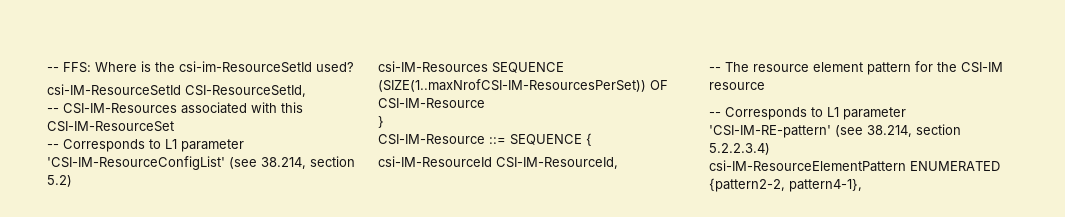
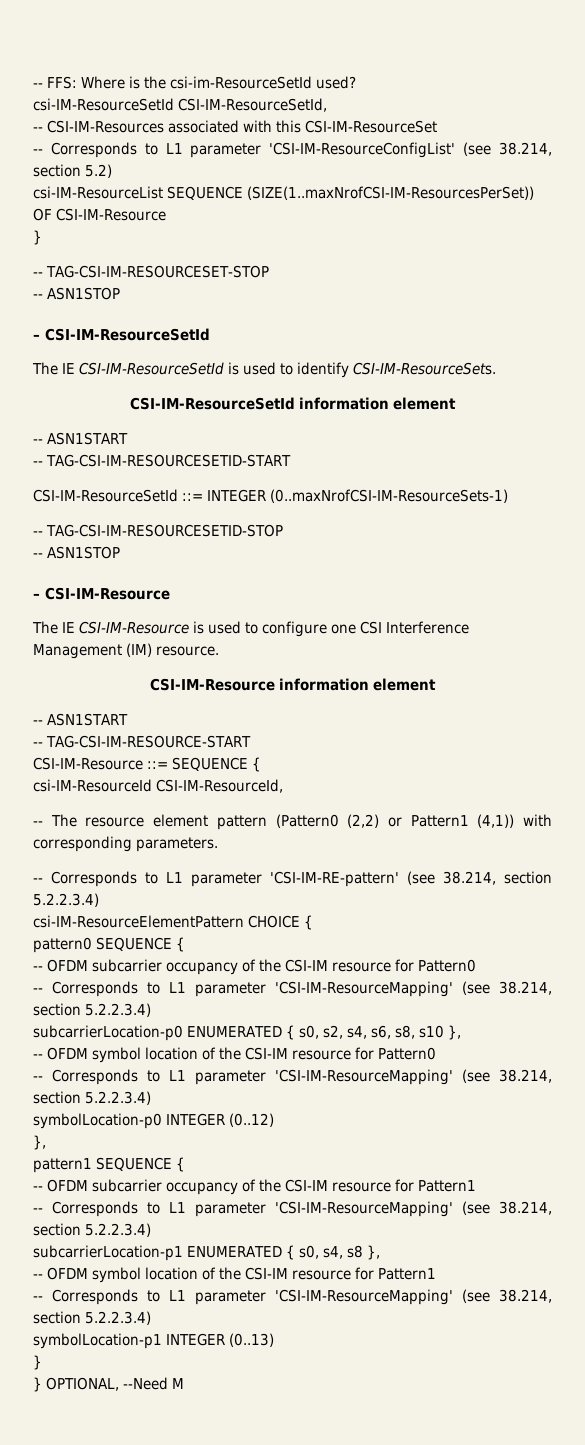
[185,85,306,97] CSI-ResourceSetId, -> [178,98,328,112] CSI-IM-ResourceSetId,
[378,61,488,72] csi-IM-Resources -> [33,186,163,199] csi-IM-ResourceList
(384, 122) none -> [33,265,270,278] [33,287,121,300] [33,328,210,341] [32,362,497,378] [129,397,457,410] [33,432,129,445] [33,454,292,467] [33,489,509,503] [33,524,284,537] [33,546,121,559] [33,587,170,600] [32,621,470,637] [33,643,220,659] [149,678,437,691] [33,713,129,726] [33,735,252,748] // -- TAG-CSI-IM-RESOURCESET-STOP // -- ASN1STOP // – CSI-IM-ResourceSetId // The IE CSI-IM-ResourceSetId is used to identify CSI-IM-ResourceSets. // CSI-IM-ResourceSetId information element // -- ASN1START // -- TAG-CSI-IM-RESOURCESETID-START // CSI-IM-ResourceSetId ::= INTEGER (0..maxNrofCSI-IM-ResourceSets-1) // -- TAG-CSI-IM-RESOURCESETID-STOP // -- ASN1STOP // – CSI-IM-Resource // The IE CSI-IM-Resource is used to configure one CSI Interference Management (IM) resource. // CSI-IM-Resource information element // -- ASN1START // -- TAG-CSI-IM-RESOURCE-START
[915,61,1003,73] [709,82,765,90] for the CSI-IM resource -> [275,814,552,828] [33,836,219,852] (Pattern0 (2,2) or Pattern1 (4,1)) with corresponding parameters.
[910,161,1000,171] [709,178,862,192] ENUMERATED {pattern2-2, pattern4-1}, -> [248,915,314,930] [33,937,186,953] [33,959,477,975] [33,981,552,997] [33,1003,152,1017] [33,1025,462,1041] [33,1047,437,1063] [33,1069,552,1085] [33,1091,152,1105] [33,1113,275,1129] [33,1135,46,1150] [33,1157,186,1173] [33,1179,477,1195] [33,1201,552,1217] [33,1223,152,1237] [33,1245,381,1261] [33,1267,437,1283] [33,1289,552,1305] [33,1311,152,1325] [33,1333,275,1349] [33,1355,42,1370] [33,1377,185,1392] CHOICE { // pattern0 SEQUENCE { // -- OFDM subcarrier occupancy of the CSI-IM resource for Pattern0 // -- Corresponds to L1 parameter 'CSI-IM-ResourceMapping' (see 38.214, section 5.2.2.3.4) // subcarrierLocation-p0 ENUMERATED { s0, s2, s4, s6, s8, s10 }, // -- OFDM symbol location of the CSI-IM resource for Pattern0 // -- Corresponds to L1 parameter 'CSI-IM-ResourceMapping' (see 38.214, section 5.2.2.3.4) // symbolLocation-p0 INTEGER (0..12) // }, // pattern1 SEQUENCE { // -- OFDM subcarrier occupancy of the CSI-IM resource for Pattern1 // -- Corresponds to L1 parameter 'CSI-IM-ResourceMapping' (see 38.214, section 5.2.2.3.4) // subcarrierLocation-p1 ENUMERATED { s0, s4, s8 }, // -- OFDM symbol location of the CSI-IM resource for Pattern1 // -- Corresponds to L1 parameter 'CSI-IM-ResourceMapping' (see 38.214, section 5.2.2.3.4) // symbolLocation-p1 INTEGER (0..13) // } // } OPTIONAL, --Need M

